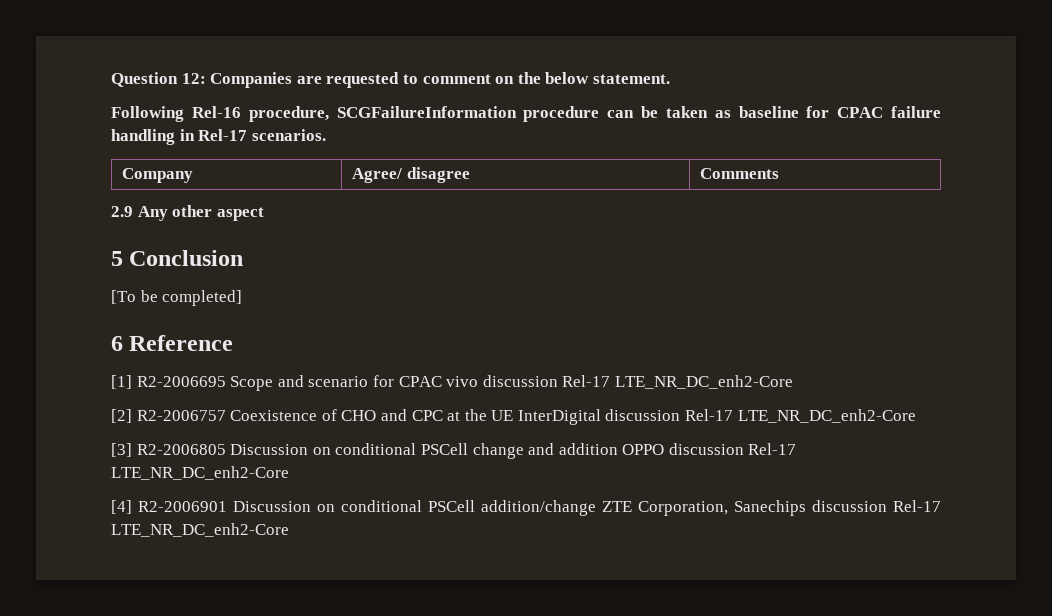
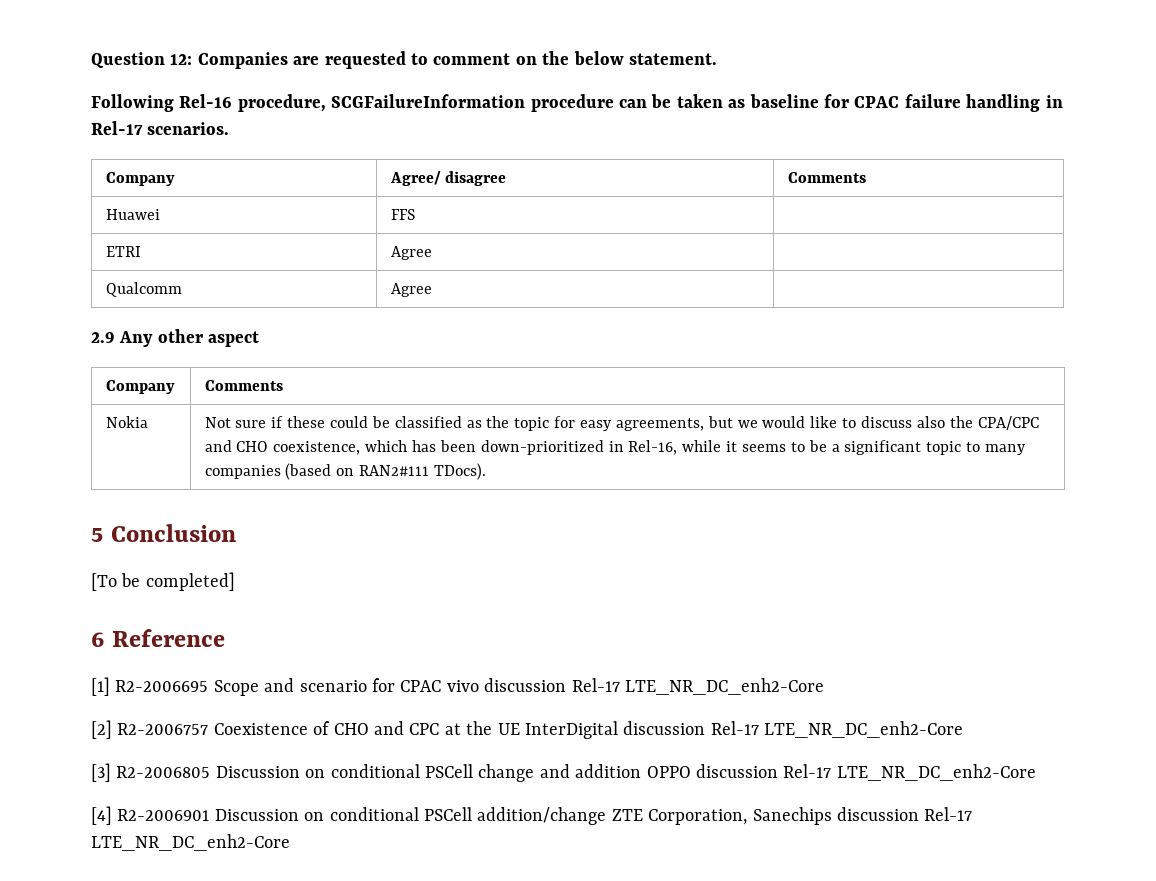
[111,205,264,221] // 2.9 Any other aspect -> [105,209,160,220] [390,209,415,220] [105,246,141,257] [390,246,432,260] [105,282,182,297] [390,283,432,297] [91,329,260,347] [105,380,175,394] [204,380,283,391] [105,416,148,428] [204,416,1039,431] [204,440,1027,455] [204,463,487,480] // Huawei | FFS | // ETRI | Agree | // Qualcomm | Agree | // 2.9 Any other aspect // Company | Comments // Nokia | Not sure if these could be classified as the topic for easy agreements, but we would like to discuss also the CPA/CPC and CHO coexistence, which has been down-prioritized in Rel-16, while it seems to be a significant topic to many companies (based on RAN2#111 TDocs).

